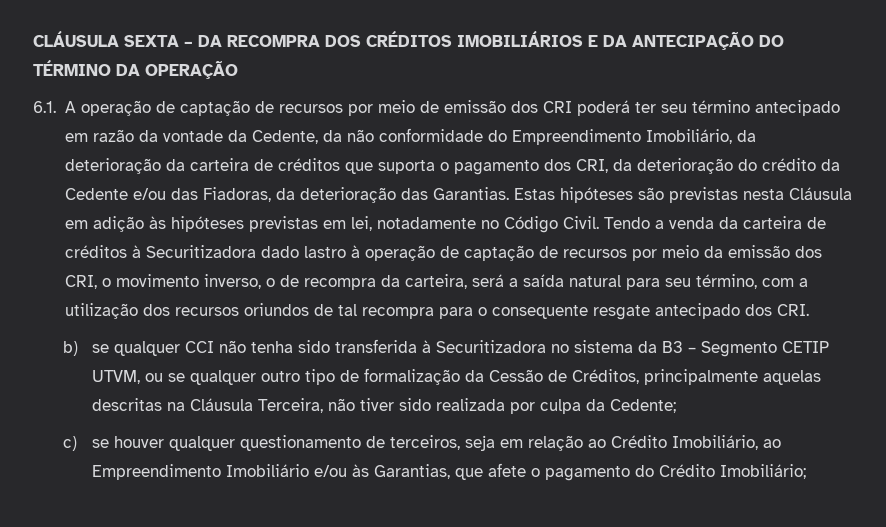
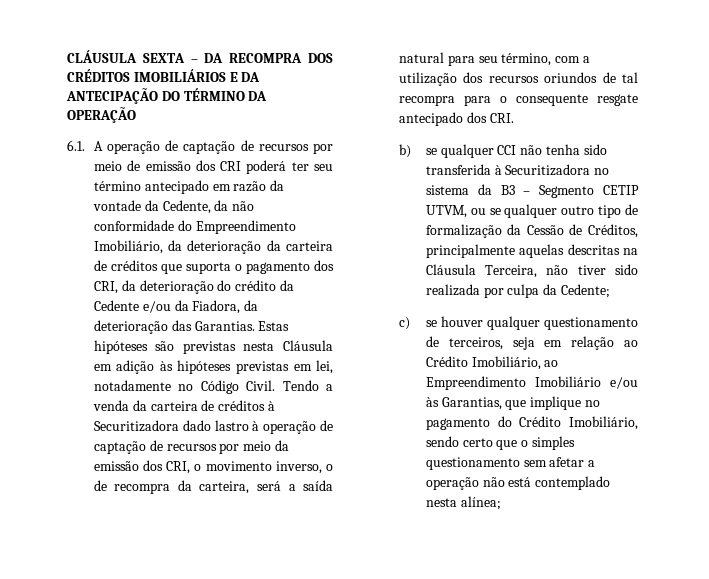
[170,187,271,202] das Fiadoras, -> [174,300,241,314] da Fiadora,
[488,463,541,477] afete o -> [530,396,601,410] implique no
[720,464,807,479] Imobiliário; -> [569,416,638,430] [425,436,576,450] [425,457,596,470] [425,476,611,490] [425,496,501,510] Imobiliário, sendo certo que o simples questionamento sem afetar a operação não está contemplado nesta alínea;

